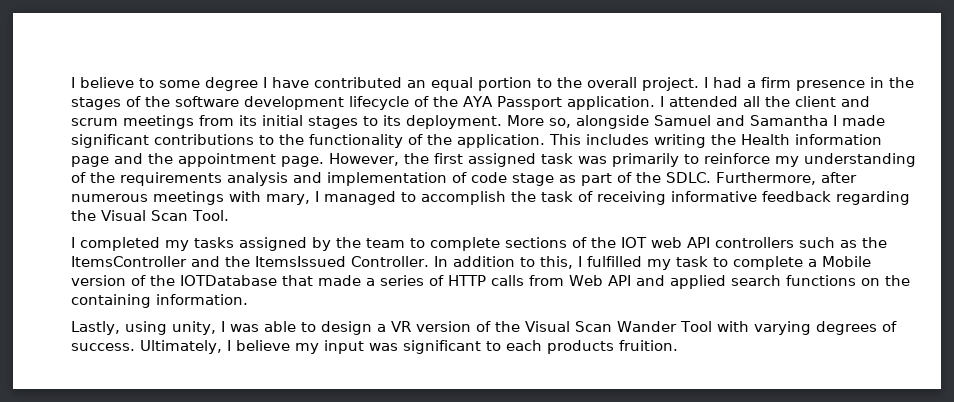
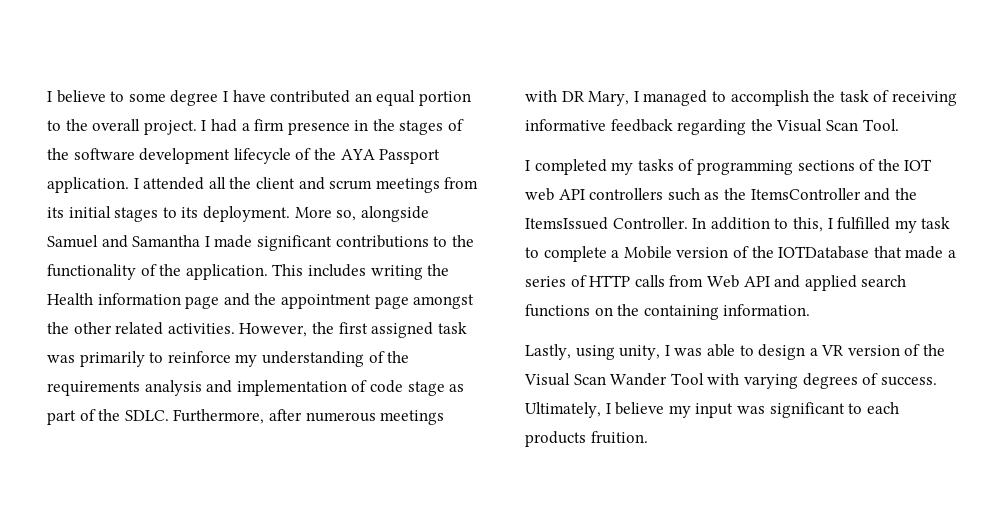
[281,156,324,167] page. -> [374,294,475,309] [47,322,235,335] page amongst the other related activities.
[266,194,310,205] mary, -> [561,91,630,106] DR Mary,
[239,237,500,251] assigned by the team to complete -> [678,159,793,175] of programming

